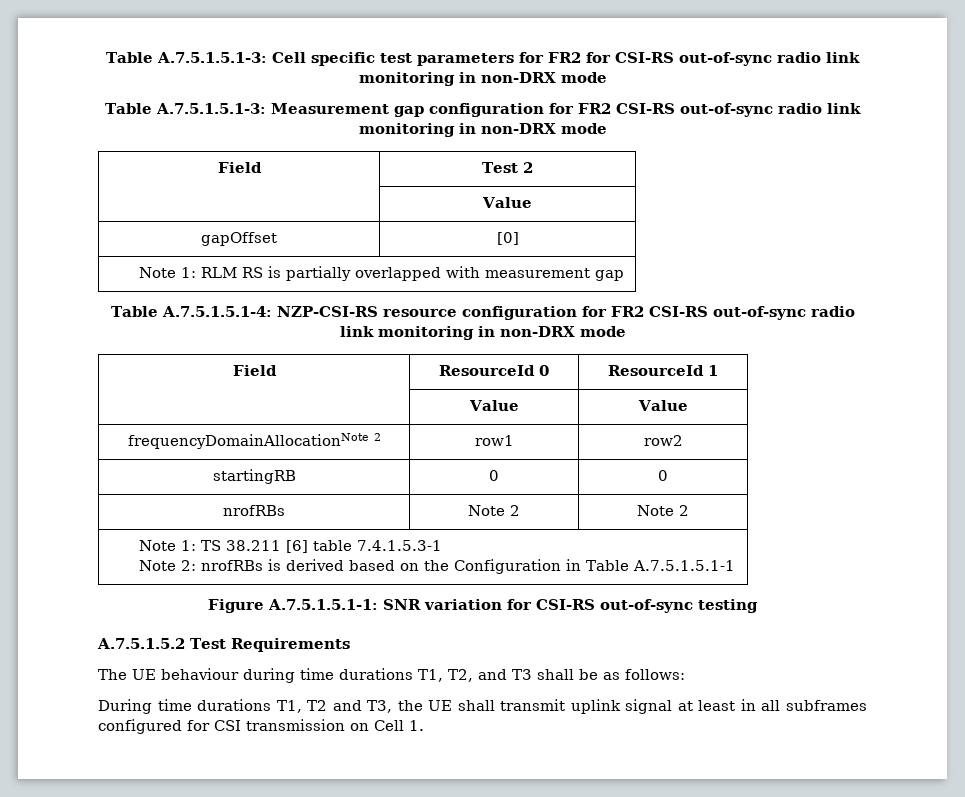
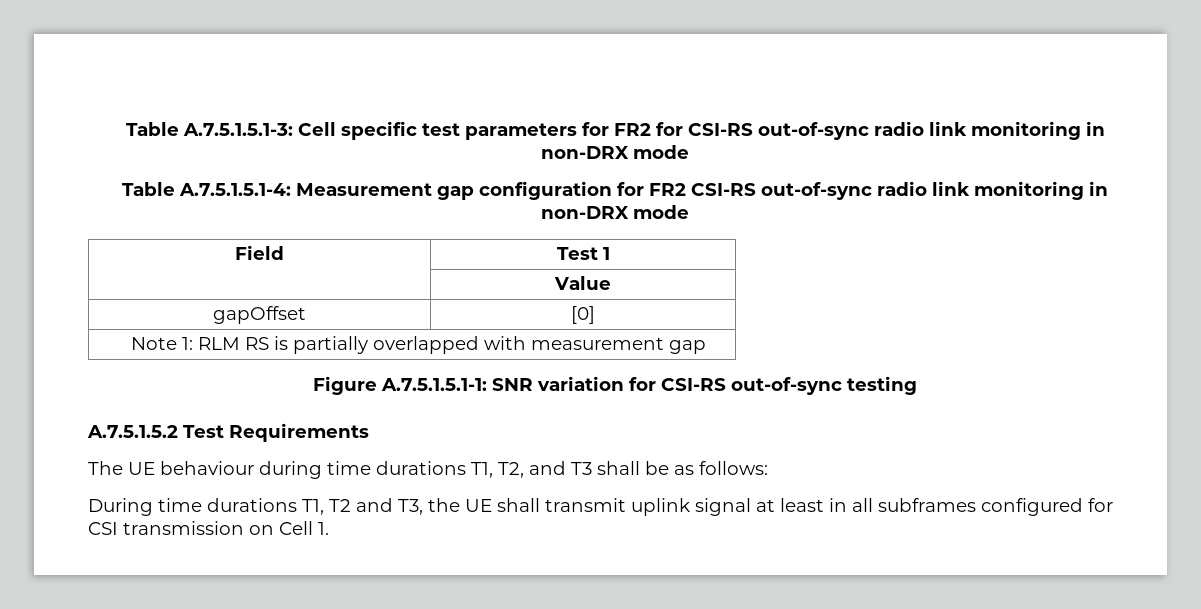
[155,103,266,114] A.7.5.1.5.1-3: -> [179,183,291,196] A.7.5.1.5.1-4:
[522,162,533,173] 2 -> [602,247,610,260] 1
[110,306,855,320] [339,326,626,340] [232,365,277,376] [439,365,549,376] [608,365,718,376] [468,400,519,411] [637,400,688,411] [127,433,381,449] [474,435,514,446] [643,435,683,446] [212,469,296,484] [489,470,499,481] [658,470,668,481] [223,505,285,516] [468,505,520,516] [637,505,689,516] [138,540,442,553] [138,559,735,574] // Table A.7.5.1.5.1-4: NZP-CSI-RS resource configuration for FR2 CSI-RS out-of-sync radio link monitoring in non-DRX mode // Field | ResourceId 0 | ResourceId 1 // | Value | Value // frequencyDomainAllocationNote 2 | row1 | row2 // startingRB | 0 | 0 // nrofRBs | Note 2 | Note 2 // Note 1: TS 38.211 [6] table 7.4.1.5.3-1 // Note 2: nrofRBs is derived based on the Configuration in Table A.7.5.1.5.1-1 -> (707, 347) none

